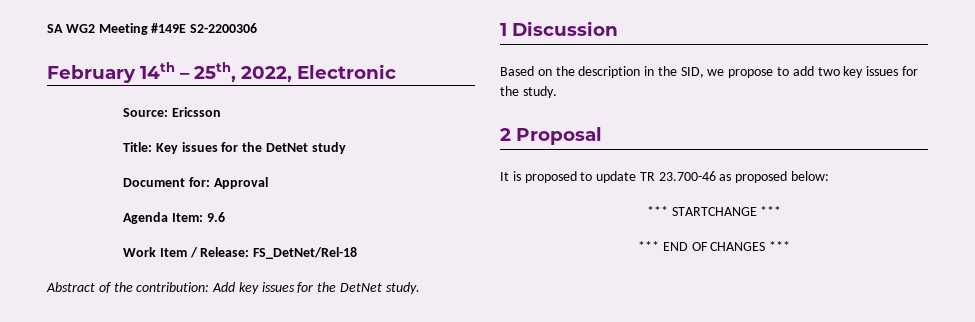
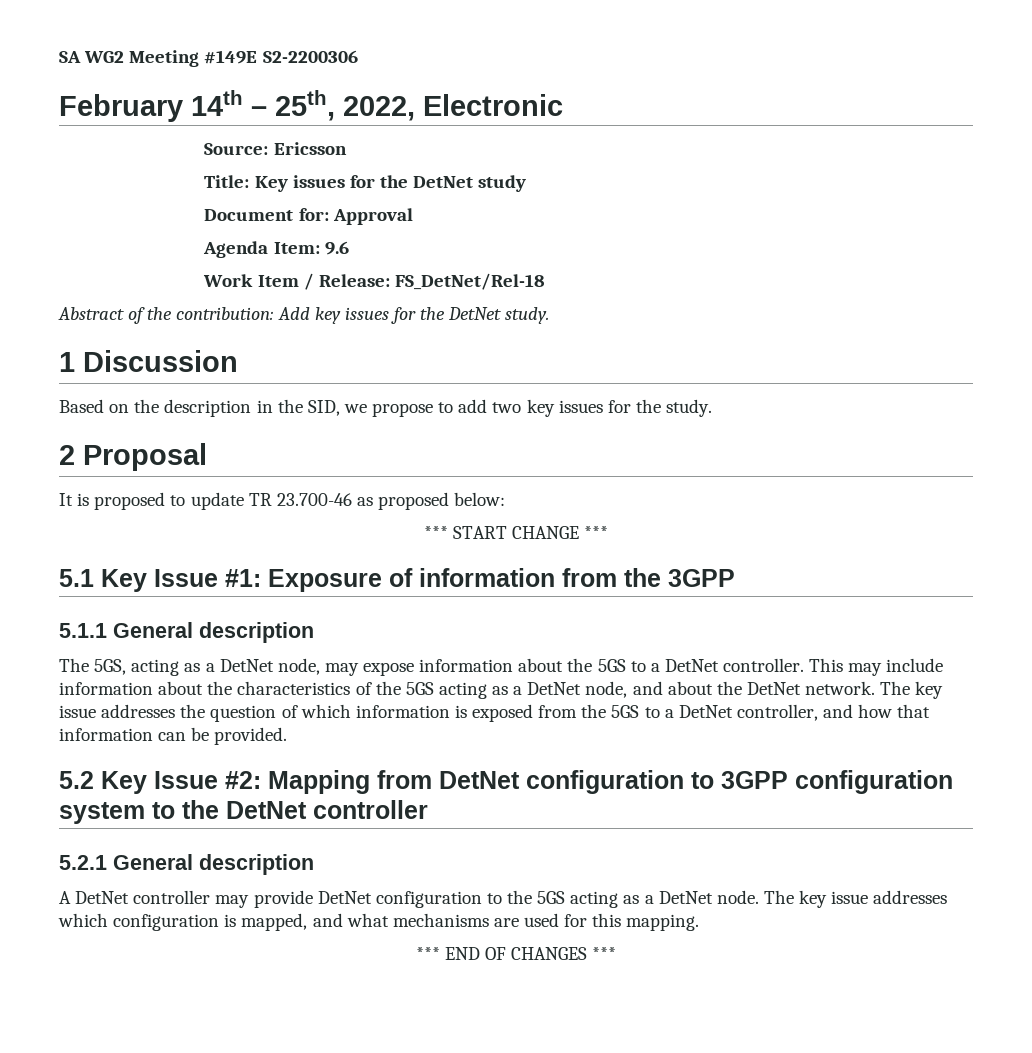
[671,206,782,216] STARTCHANGE *** -> [452,526,609,539] [59,568,735,592] [59,622,314,643] [59,658,944,676] [59,681,944,699] [59,704,931,722] [59,727,288,745] [59,770,953,794] [59,800,428,824] [59,854,314,875] [59,890,948,908] [58,913,700,931] START CHANGE *** // 5.1 Key Issue #1: Exposure of information from the 3GPP // 5.1.1 General description // The 5GS, acting as a DetNet node, may expose information about the 5GS to a DetNet controller. This may include information about the characteristics of the 5GS acting as a DetNet node, and about the DetNet network. The key issue addresses the question of which information is exposed from the 5GS to a DetNet controller, and how that information can be provided. // 5.2 Key Issue #2: Mapping from DetNet configuration to 3GPP configuration system to the DetNet controller // 5.2.1 General description // A DetNet controller may provide DetNet configuration to the 5GS acting as a DetNet node. The key issue addresses which configuration is mapped, and what mechanisms are used for this mapping.

